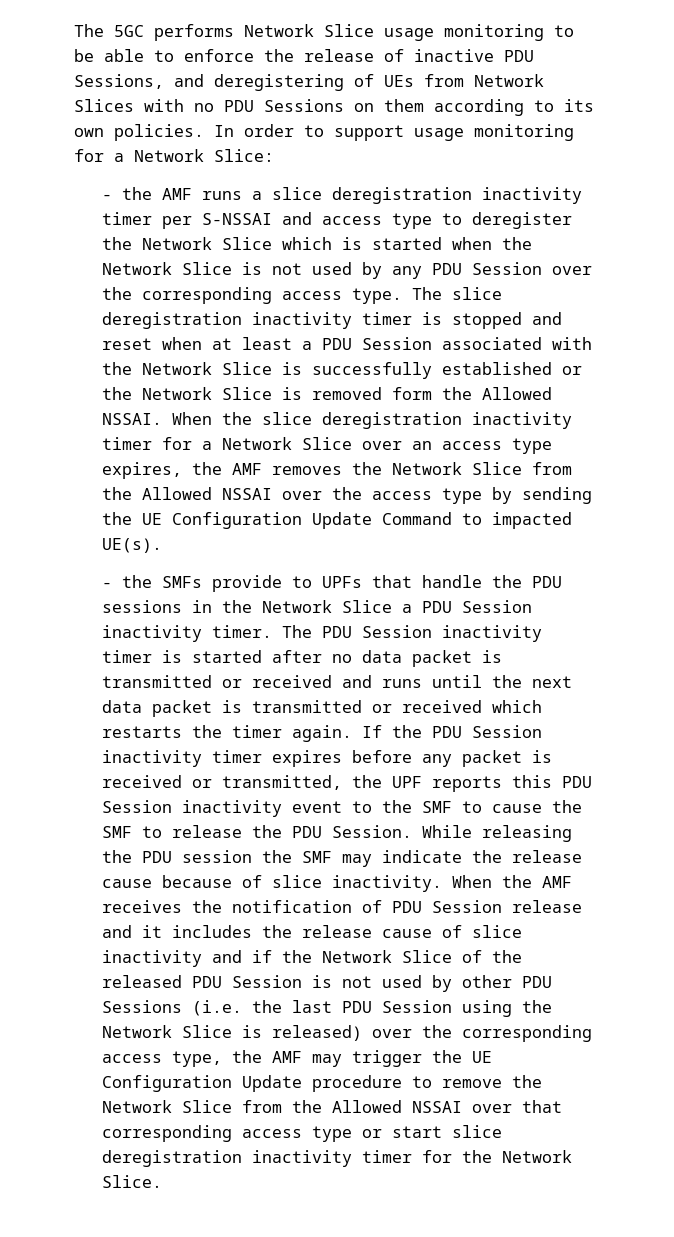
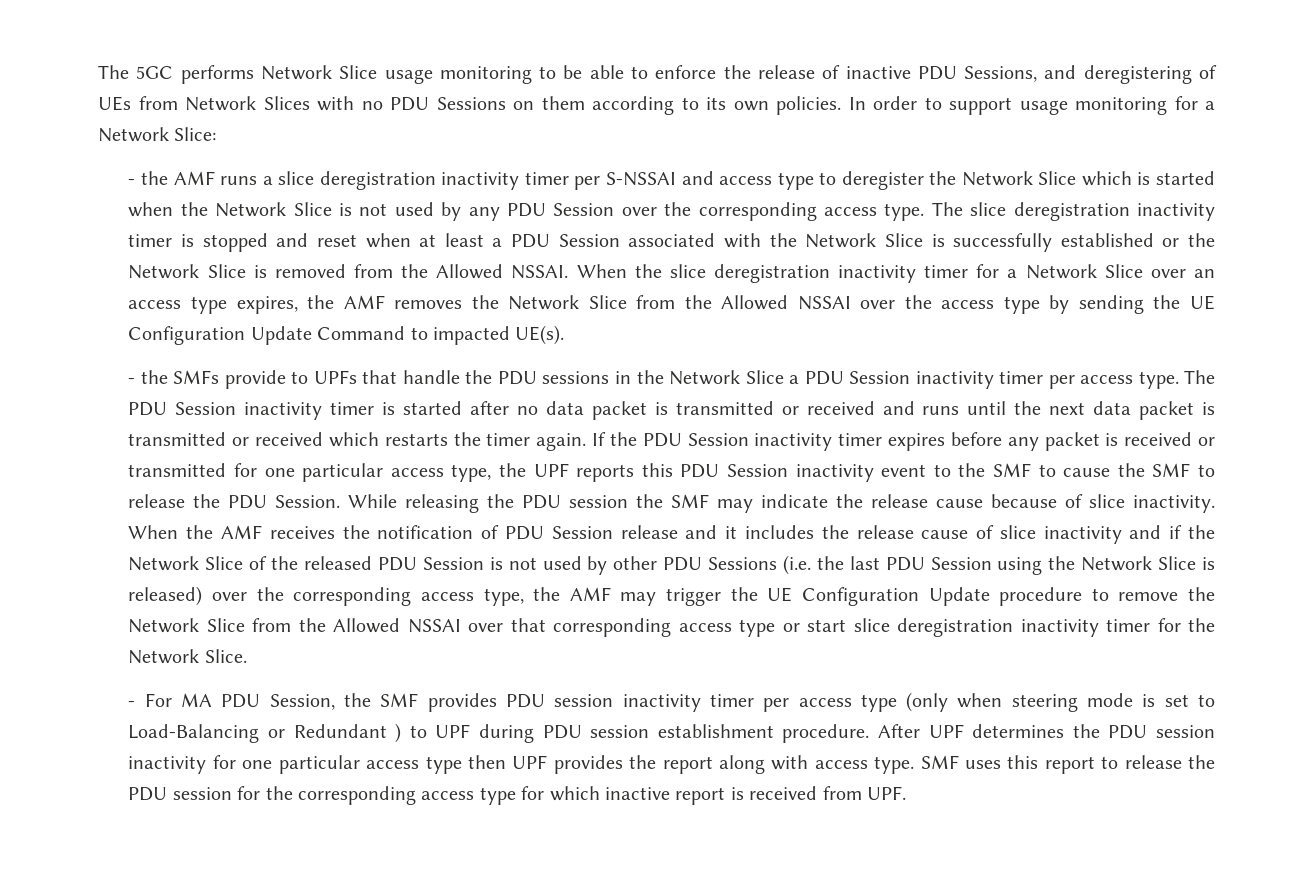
[392,387,433,400] form -> [354,264,394,278] from
[212,625,273,638] timer. -> [998,371,1179,389] timer per access type.
[222,775,343,790] transmitted, -> [128,463,492,482] transmitted for one particular access type,
(163, 1181) none -> [128,692,1215,712] [128,723,1215,743] [128,755,1215,774] [128,786,907,805] // - For MA PDU Session, the SMF provides PDU session inactivity timer per access type (only when steering mode is set to Load-Balancing or Redundant ) to UPF during PDU session establishment procedure. After UPF determines the PDU session inactivity for one particular access type then UPF provides the report along with access type. SMF uses this report to release the PDU session for the corresponding access type for which inactive report is received from UPF.

